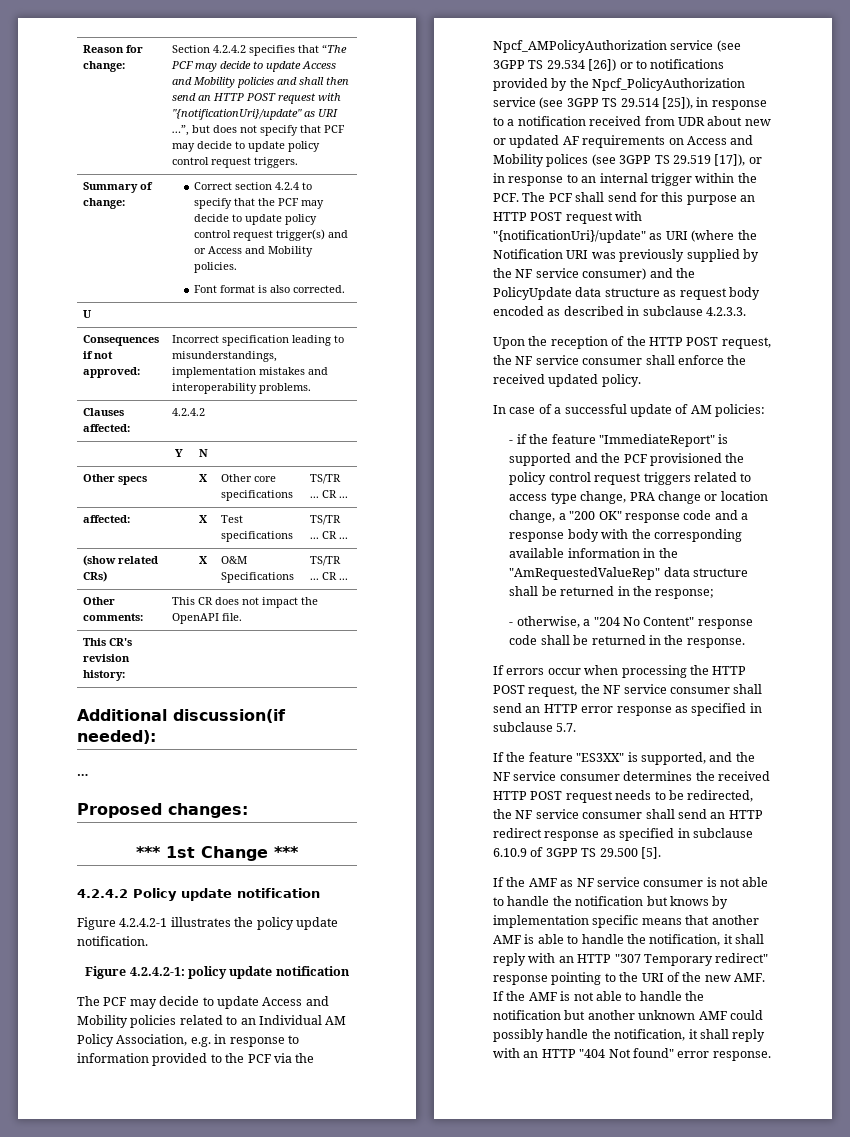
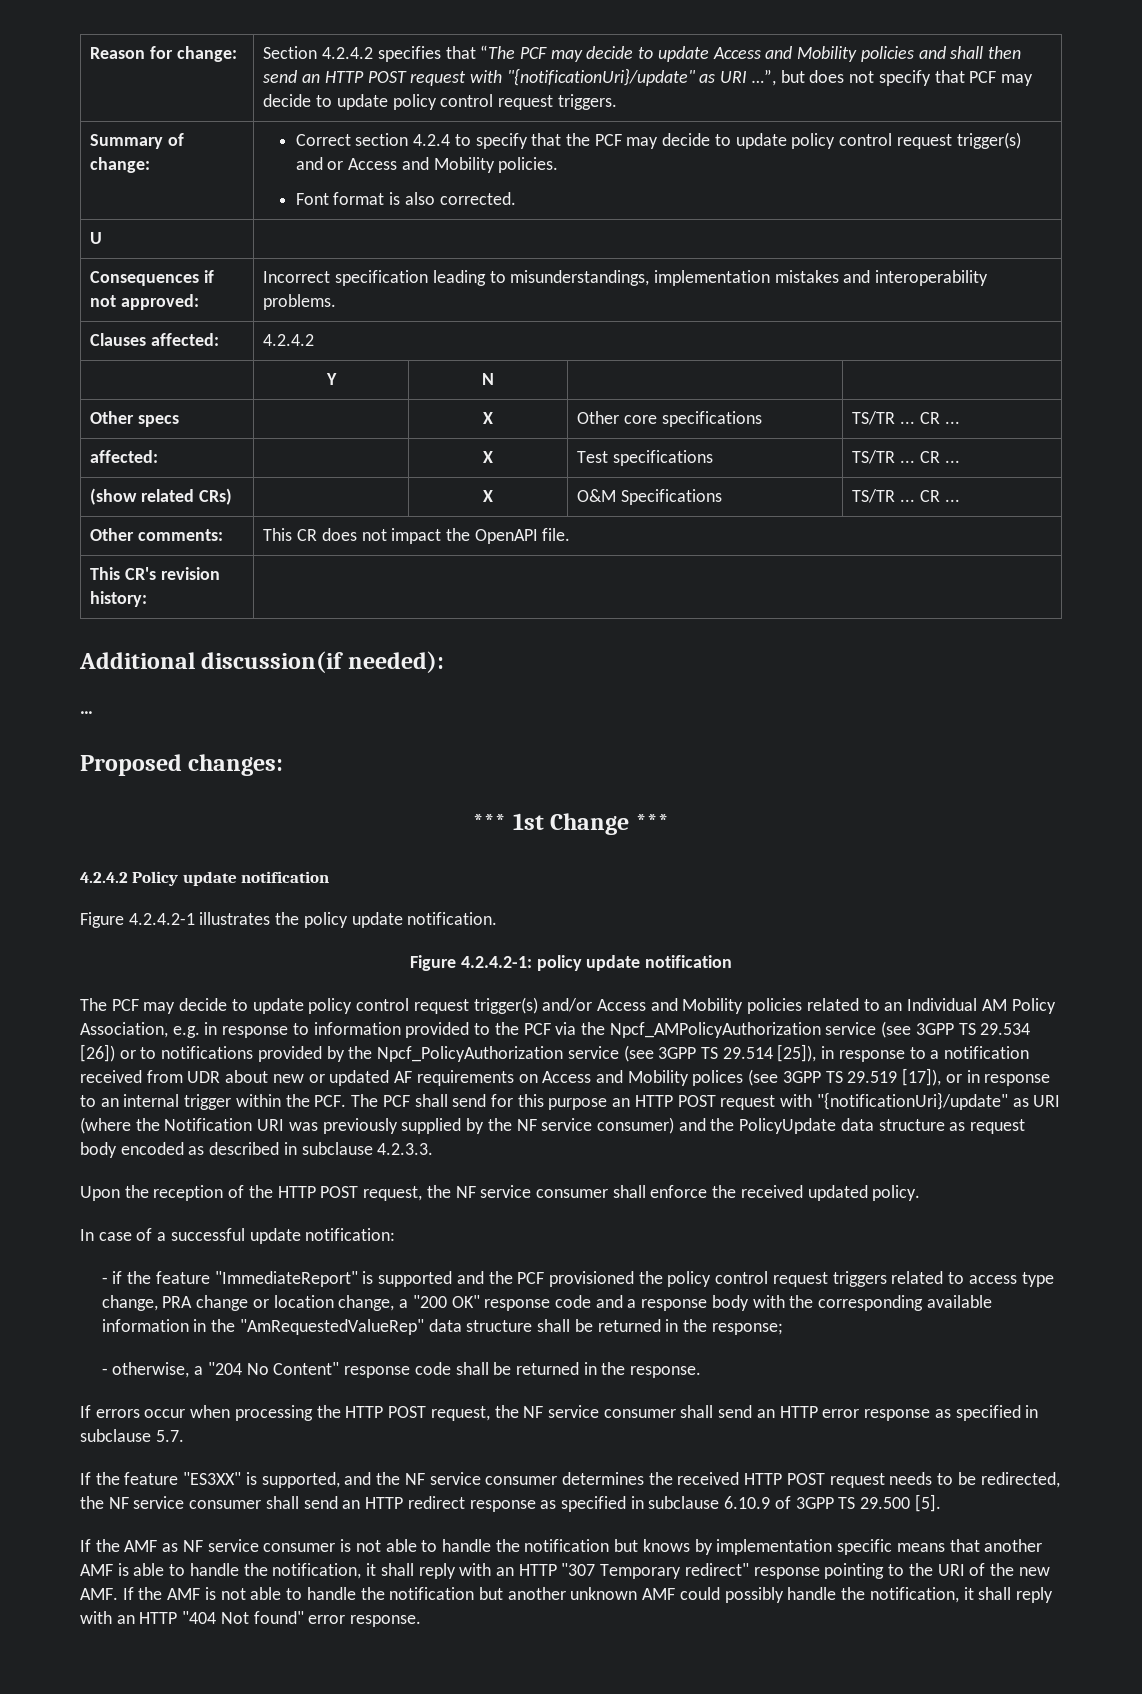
(259, 1002) none -> [308,997,593,1014] policy control request trigger(s) and/or
[675,404,765,417] of AM policies: -> [305,1228,396,1241] notification:

